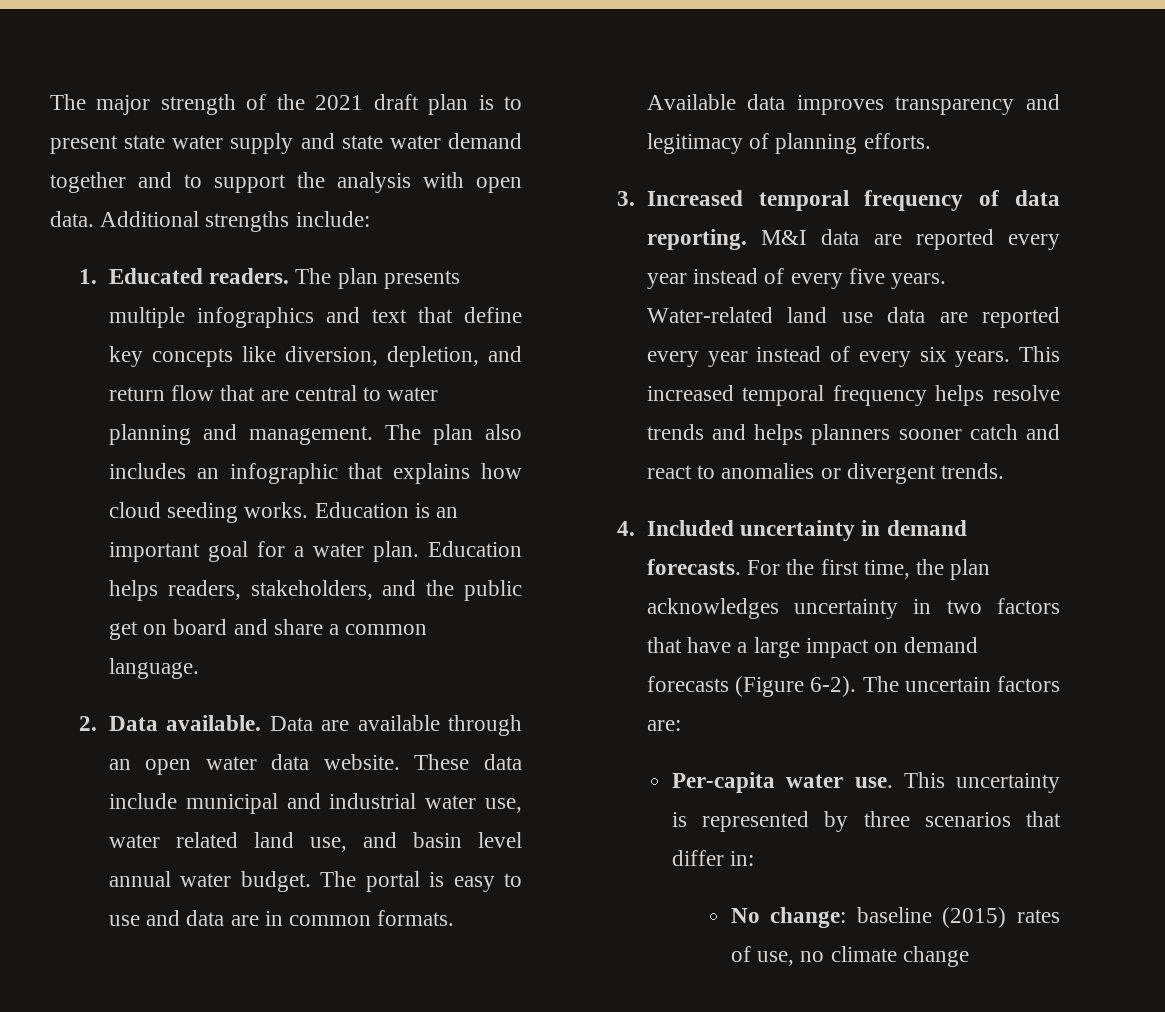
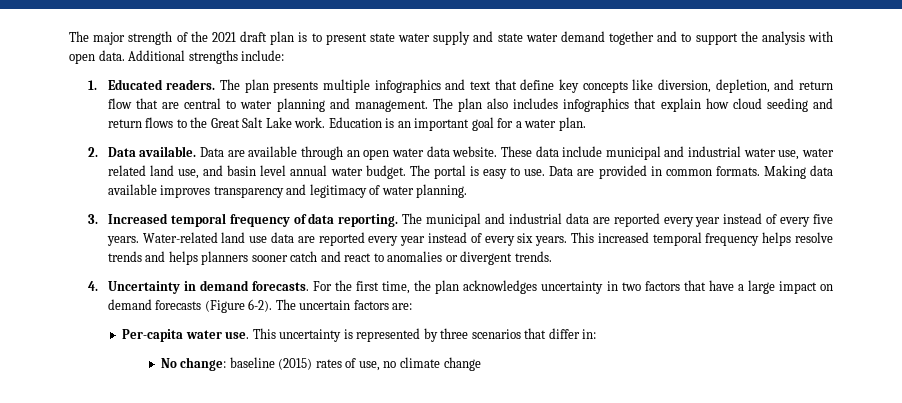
[196,463,522,484] [108,502,309,523] an infographic that explains how cloud seeding works. -> [563,98,833,112] [107,117,326,128] infographics that explain how cloud seeding and return flows to the Great Salt Lake work.
[428,541,522,557] [108,580,522,601] [108,619,428,640] [108,658,199,679] Education helps readers, stakeholders, and the public get on board and share a common language. -> (586, 124) none
[108,910,455,926] [646,94,786,110] use and data are in common formats. Available data -> [524,165,834,179] [107,184,157,195] use. Data are provided in common formats. Making data available
[775,133,931,154] planning efforts. -> [381,184,468,198] water planning.
[761,230,808,245] M&I -> [402,213,562,227] The municipal and industrial
[646,520,856,541] Included uncertainty -> [107,281,180,294] Uncertainty

